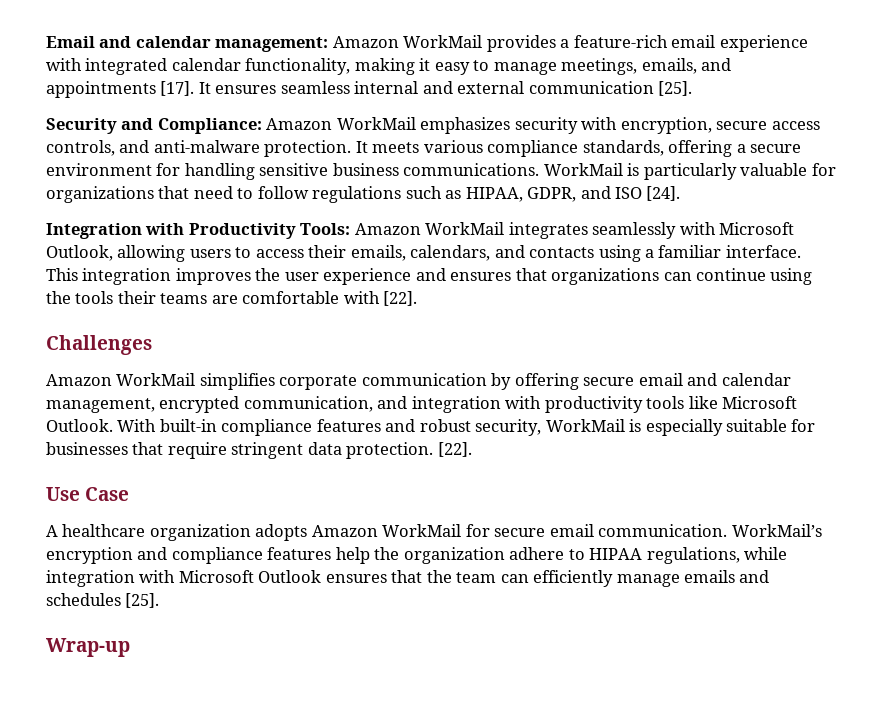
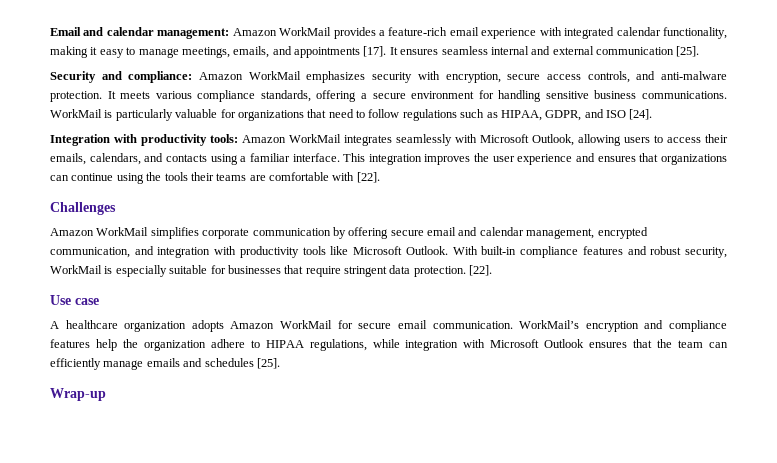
[157,118,262,134] Compliance: -> [128,71,193,83] compliance:
[188,223,351,239] Productivity Tools: -> [141,134,238,146] productivity tools:
[85,487,130,501] Case -> [75,298,99,305] case

